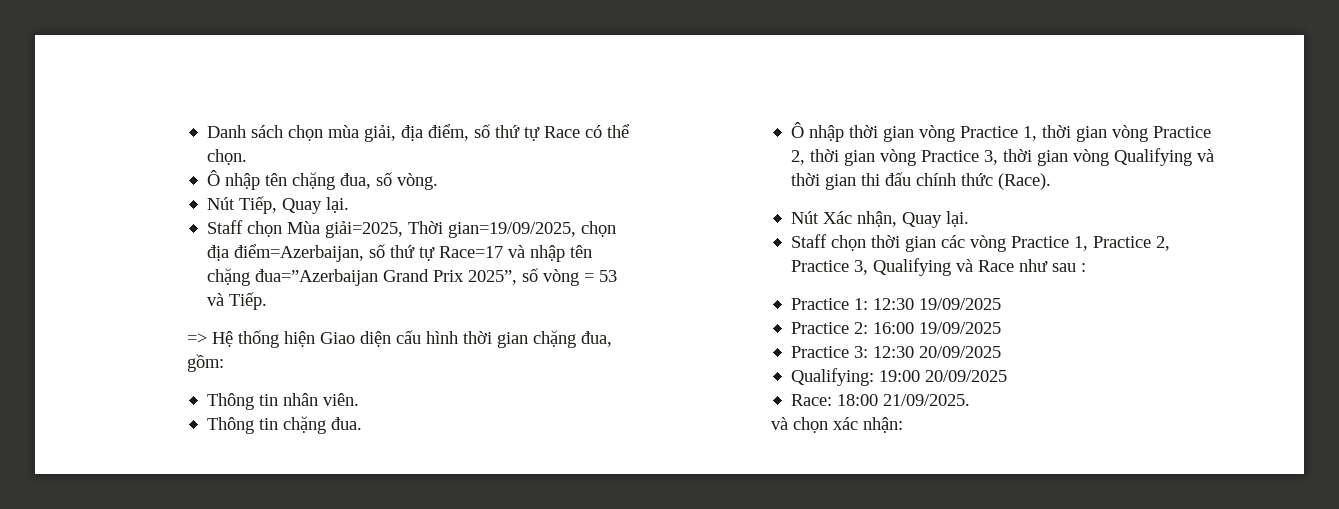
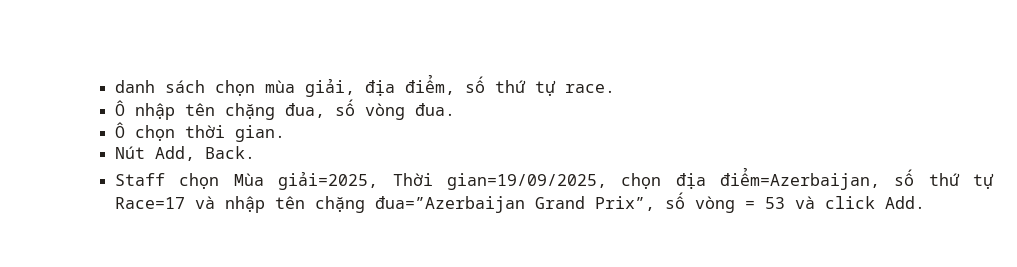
[207,125,247,138] Danh -> [115,80,156,93] danh
[544,124,631,138] [207,149,248,165] Race có thể chọn. -> [565,84,616,93] race.
[397,173,439,190] [207,196,350,214] vòng. // Nút Tiếp, Quay lại. -> [365,103,456,120] [115,122,286,142] [115,146,256,161] vòng đua. // Ô chọn thời gian. // Nút Add, Back.
[433,270,518,285] Prix 2025”, -> [595,196,656,211] Prix”,
[229,292,268,310] [186,330,612,348] [186,354,224,372] [207,393,360,410] [207,416,363,434] [791,122,1212,142] [791,148,1215,166] [791,172,1052,190] [791,211,970,228] [791,234,1171,252] [791,258,1087,276] [791,298,1002,310] [791,322,1002,334] [791,346,1002,358] [791,368,1008,386] [791,394,971,406] [770,417,903,433] Tiếp. // => Hệ thống hiện Giao diện cấu hình thời gian chặng đua, gồm: // Thông tin nhân viên. // Thông tin chặng đua. // Ô nhập thời gian vòng Practice 1, thời gian vòng Practice 2, thời gian vòng Practice 3, thời gian vòng Qualifying và thời gian thi đấu chính thức (Race). // Nút Xác nhận, Quay lại. // Staff chọn thời gian các vòng Practice 1, Practice 2, Practice 3, Qualifying và Race như sau : // Practice 1: 12:30 19/09/2025 // Practice 2: 16:00 19/09/2025 // Practice 3: 12:30 20/09/2025 // Qualifying: 19:00 20/09/2025 // Race: 18:00 21/09/2025. // và chọn xác nhận: -> [825,196,926,209] click Add.

